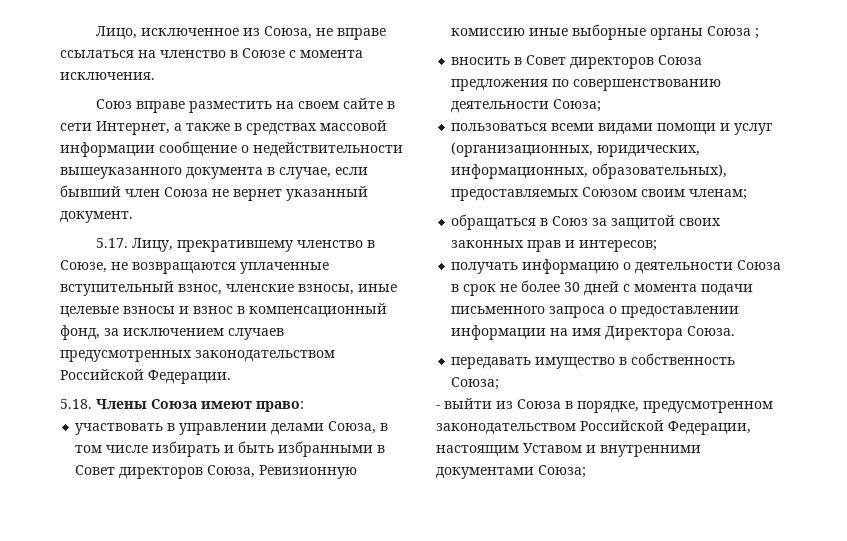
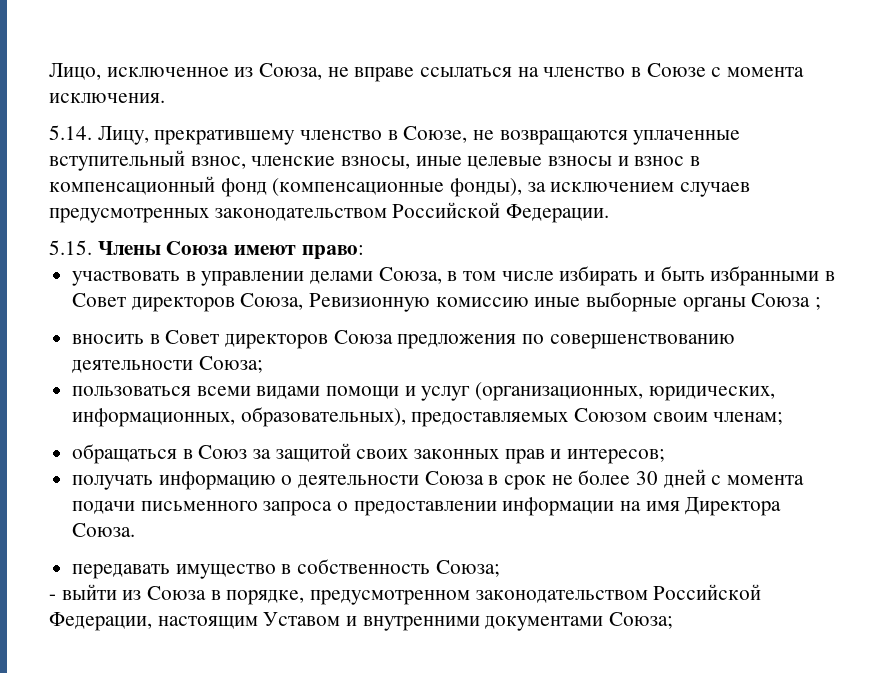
[96,98,396,113] [60,120,387,135] [60,141,403,157] [60,167,368,179] [60,185,368,201] [60,211,133,223] [96,238,129,248] Союз вправе разместить на своем сайте в сети Интернет, а также в средствах массовой информации сообщение о недействительности вышеуказанного документа в случае, если бывший член Союза не вернет указанный документ. // 5.17. -> [49,125,92,140] 5.14.
[60,325,100,340] фонд, -> [220,178,523,197] фонд (компенсационные фонды),
[60,399,92,409] 5.18. -> [49,240,92,255] 5.15.

